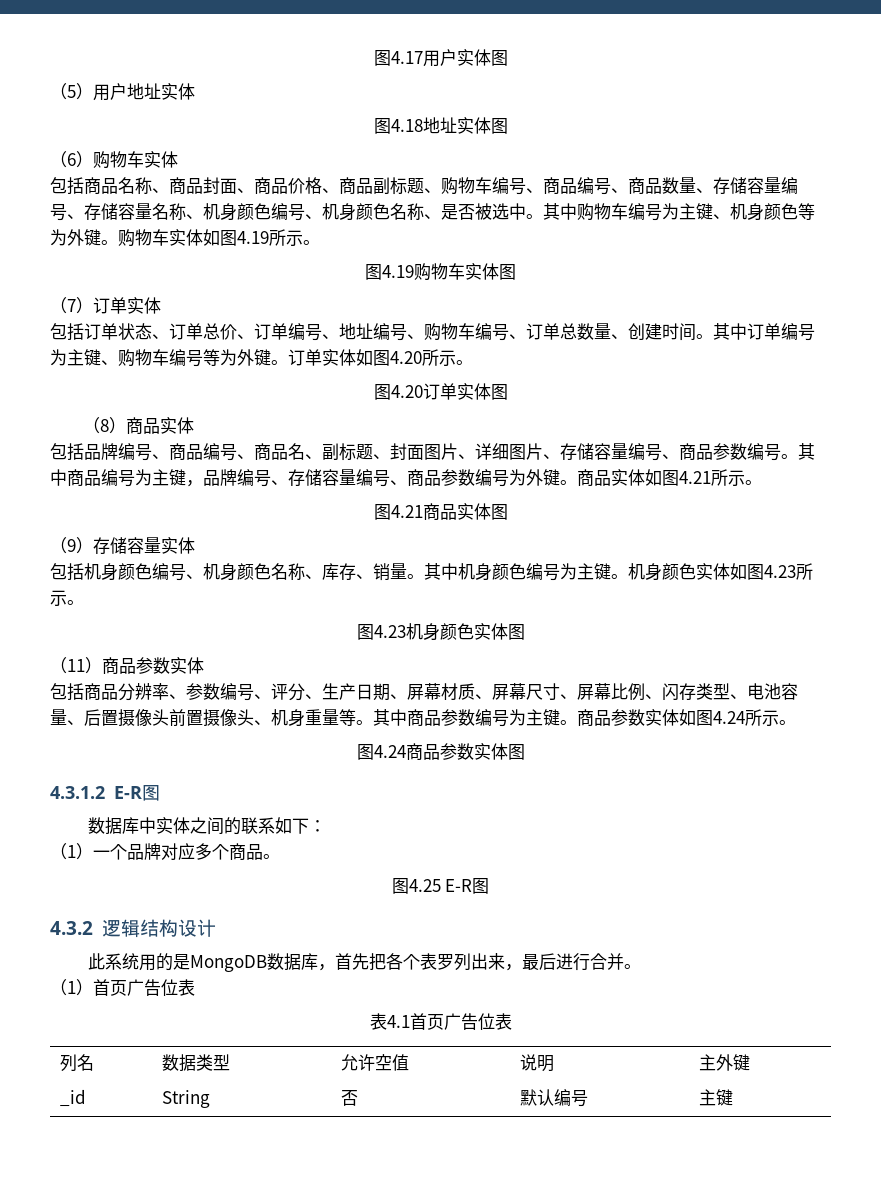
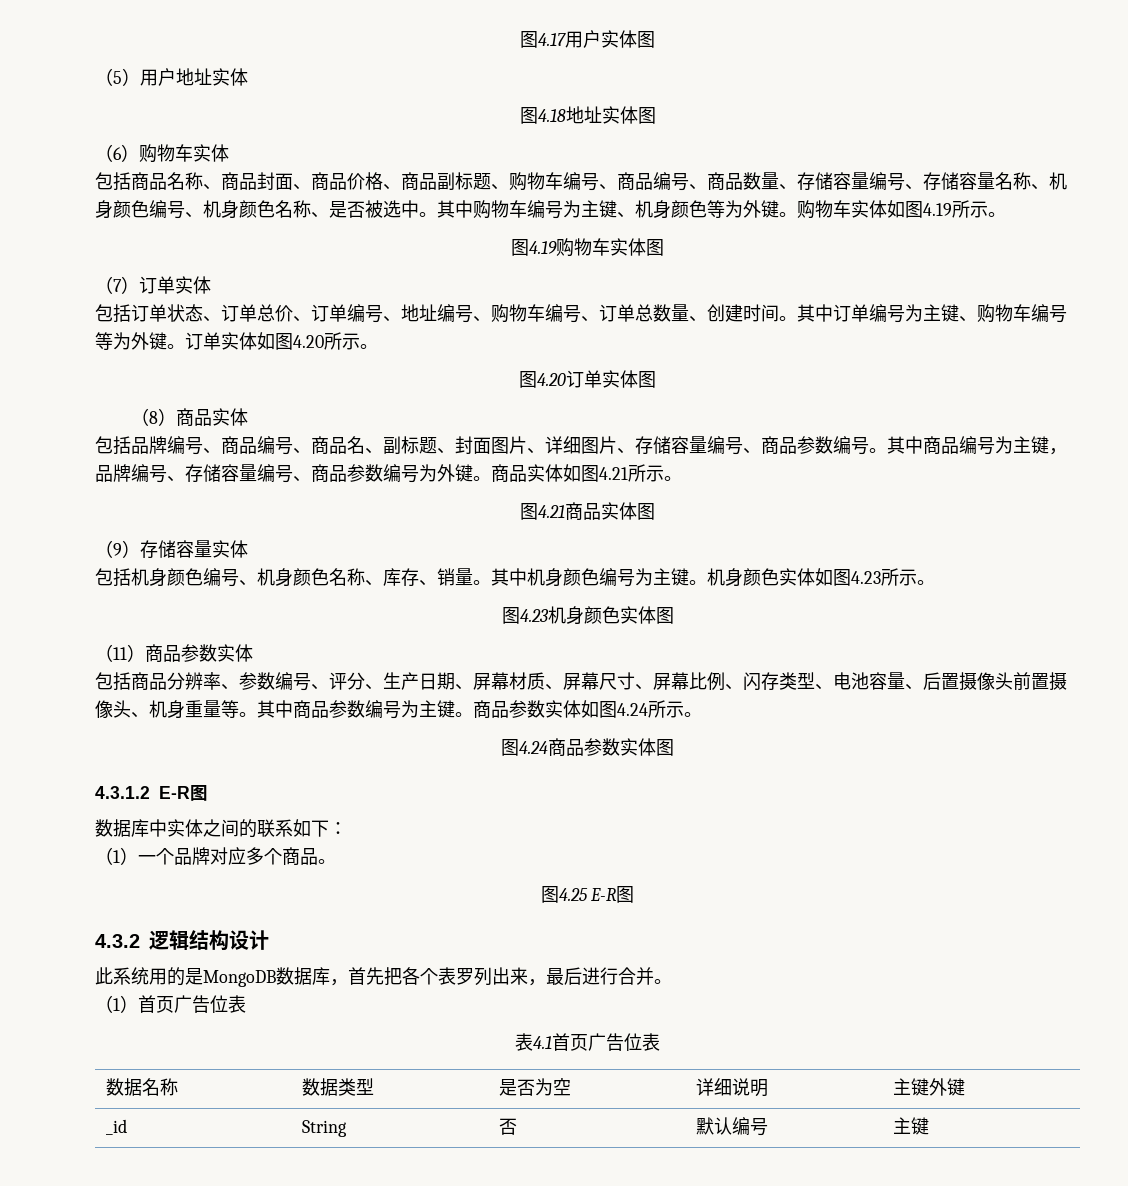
[60,1054,95,1072] 列名 -> [106,1078,179,1096] 数据名称
[341,1054,376,1071] 允许 -> [499,1078,554,1096] 是否为
[392,1054,410,1071] 值 | -> [696,1078,733,1096] | 详细
(717, 1062) none -> [911,1078,930,1096] 键

